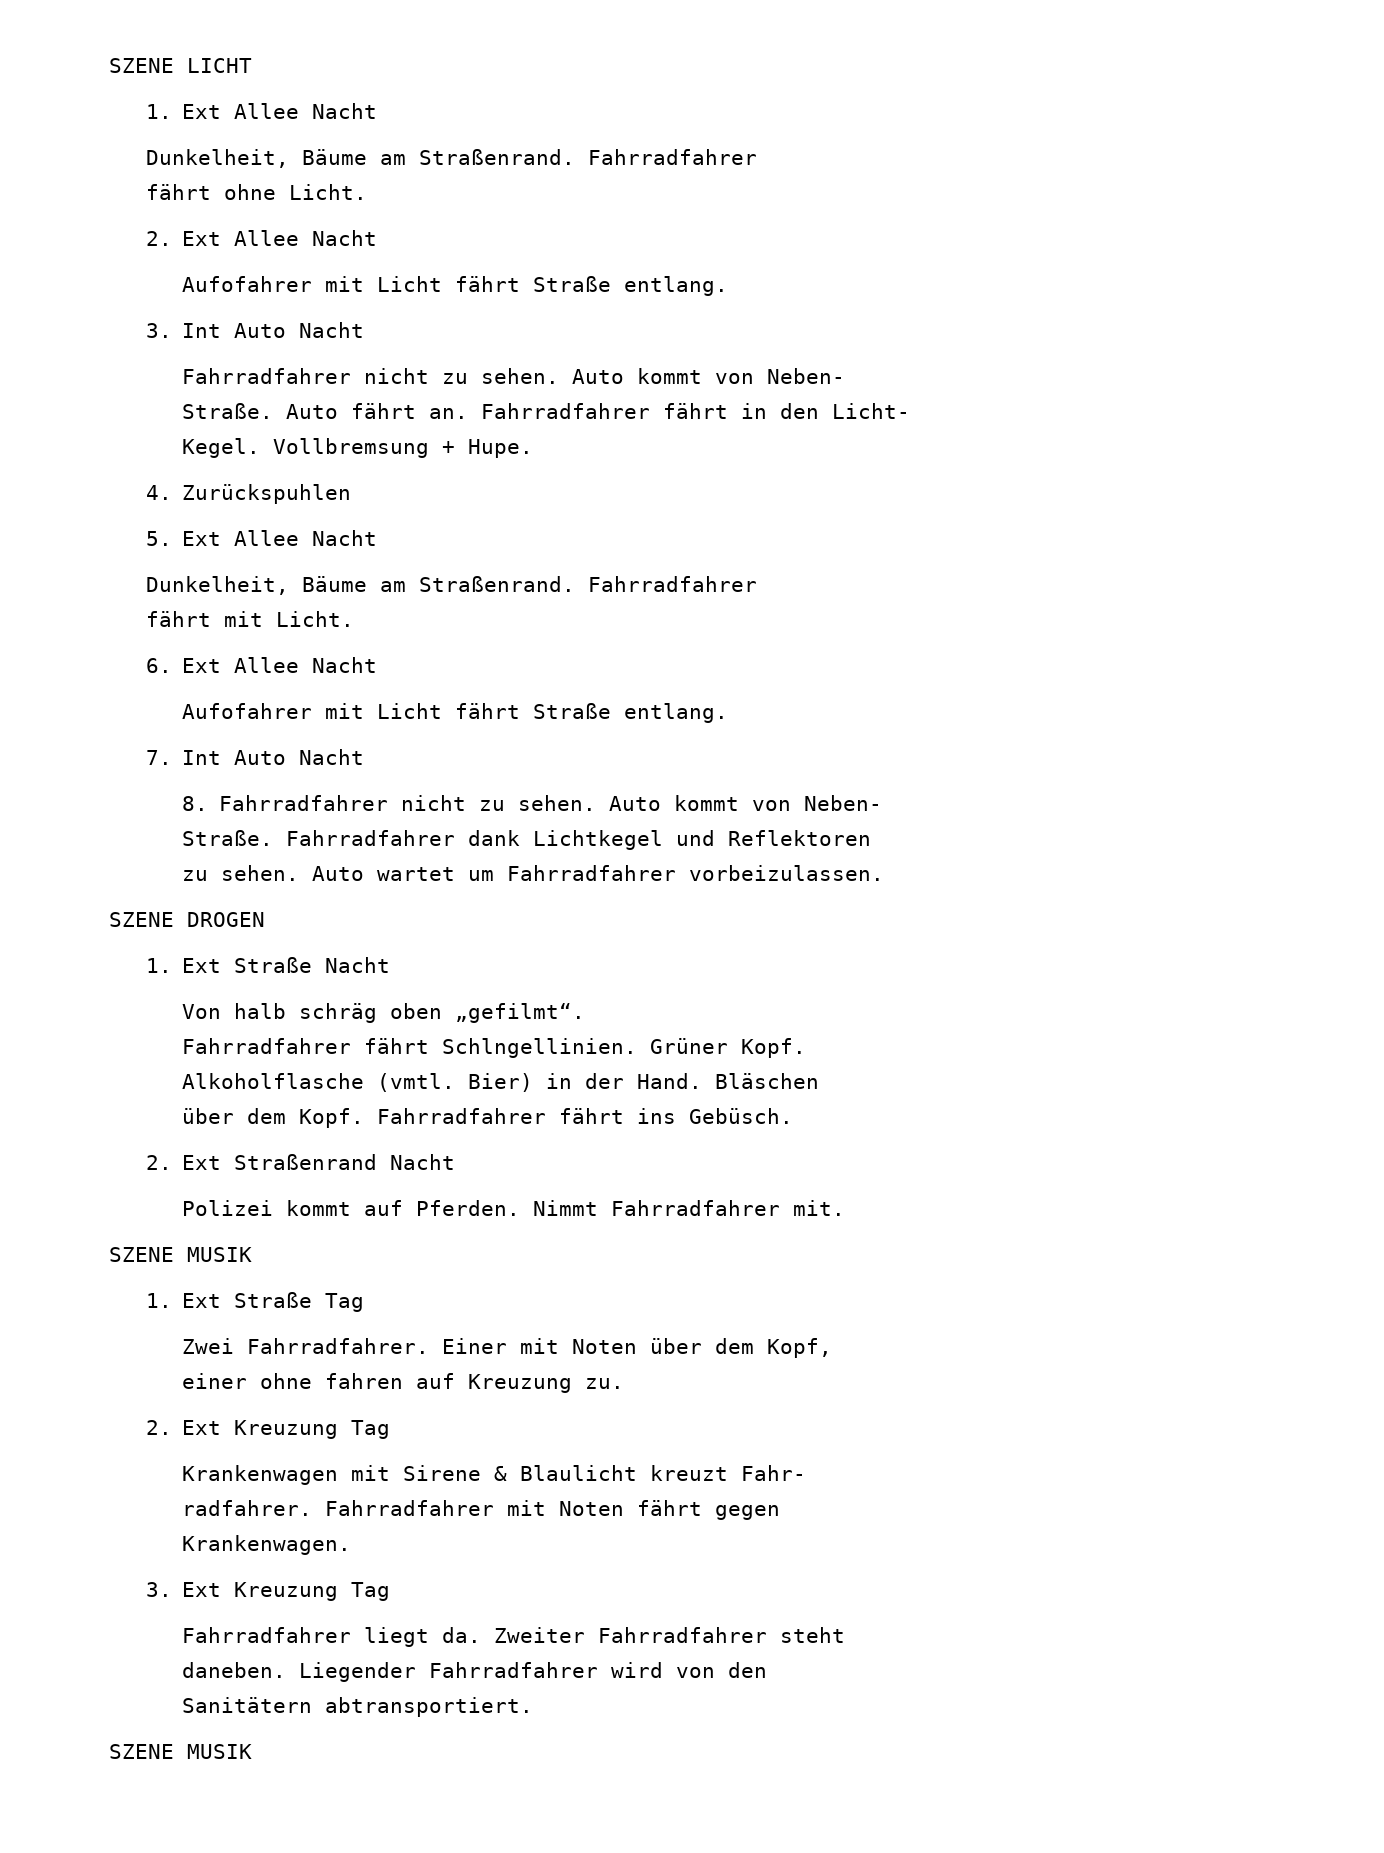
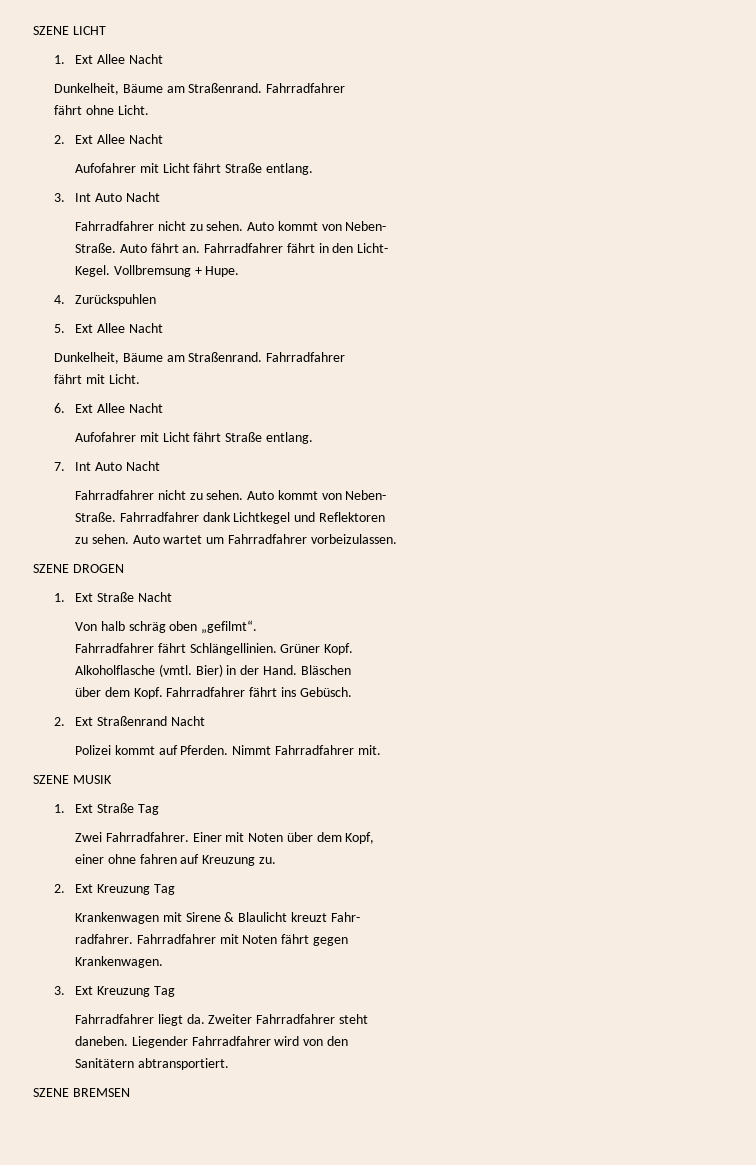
[182,796,209,811] 8. -> (160, 466) none
[442,1038,638,1058] Schlngellinien. -> [189,643,277,655] Schlängellinien.
[187,1744,252,1759] MUSIK -> [72,1088,130,1097] BREMSEN

